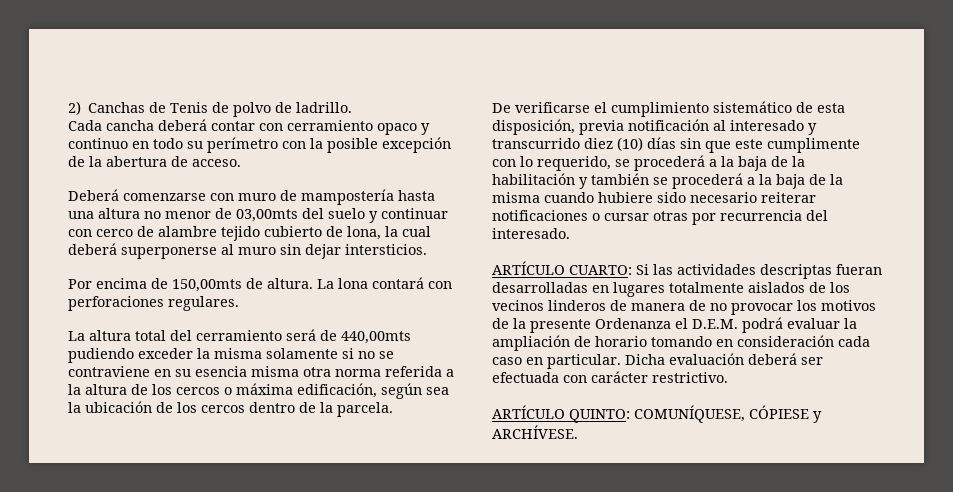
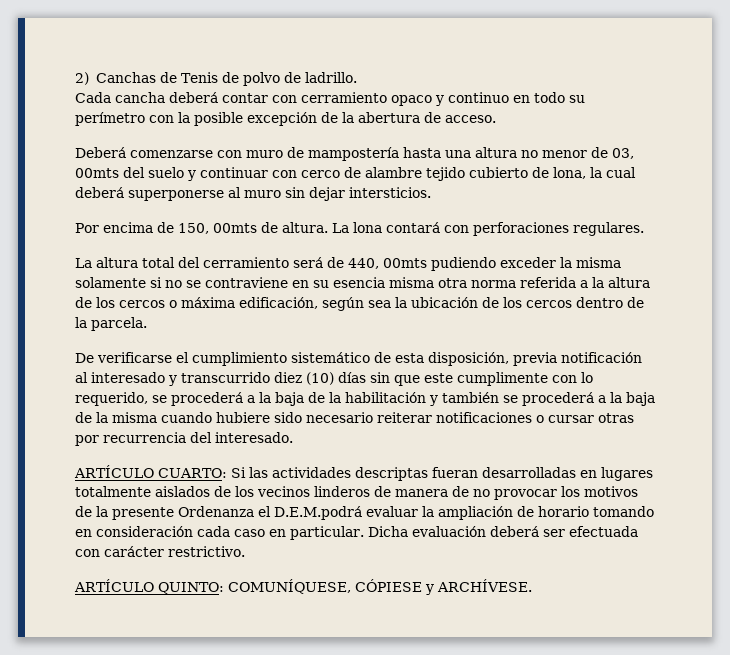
[236,209,298,222] 03,00mts -> [612,148,634,159] [75,168,119,178] 03, 00mts
[172,279,242,292] 150,00mts -> [178,223,257,234] 150, 00mts
[341,331,411,344] 440,00mts -> [348,258,427,269] 440, 00mts
[692,317,783,333] D.E.M. podrá -> [274,506,362,520] D.E.M.podrá

